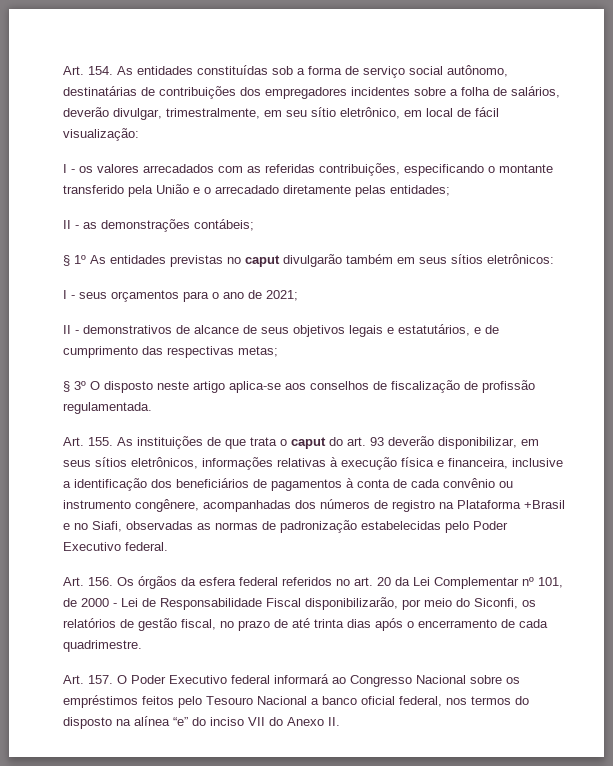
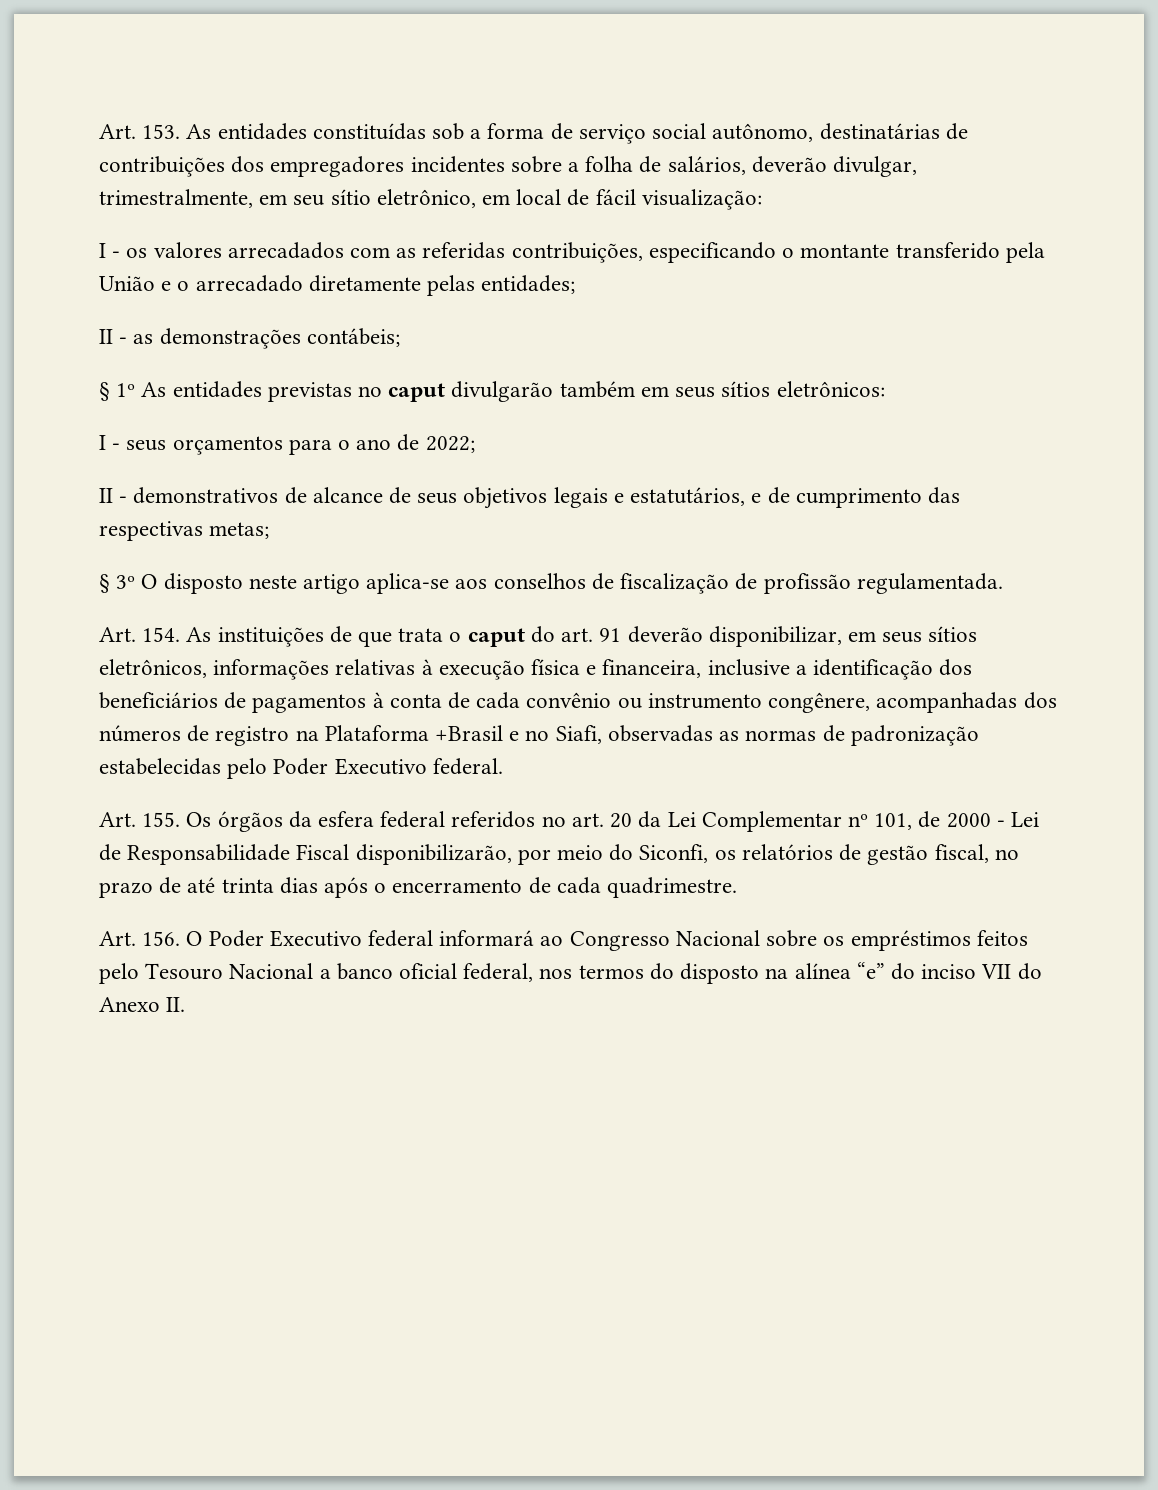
[63,66,113,75] Art. 154. -> [99,124,181,139] Art. 153.
[266,290,298,301] 2021; -> [425,436,475,453] 2022;
[88,437,113,446] 155. -> [142,627,181,642] 154.
[370,437,384,446] 93 -> [599,628,622,642] 91
[88,577,113,586] 156. -> [142,812,181,827] 155.
[88,675,113,684] 157. -> [142,931,181,946] 156.

